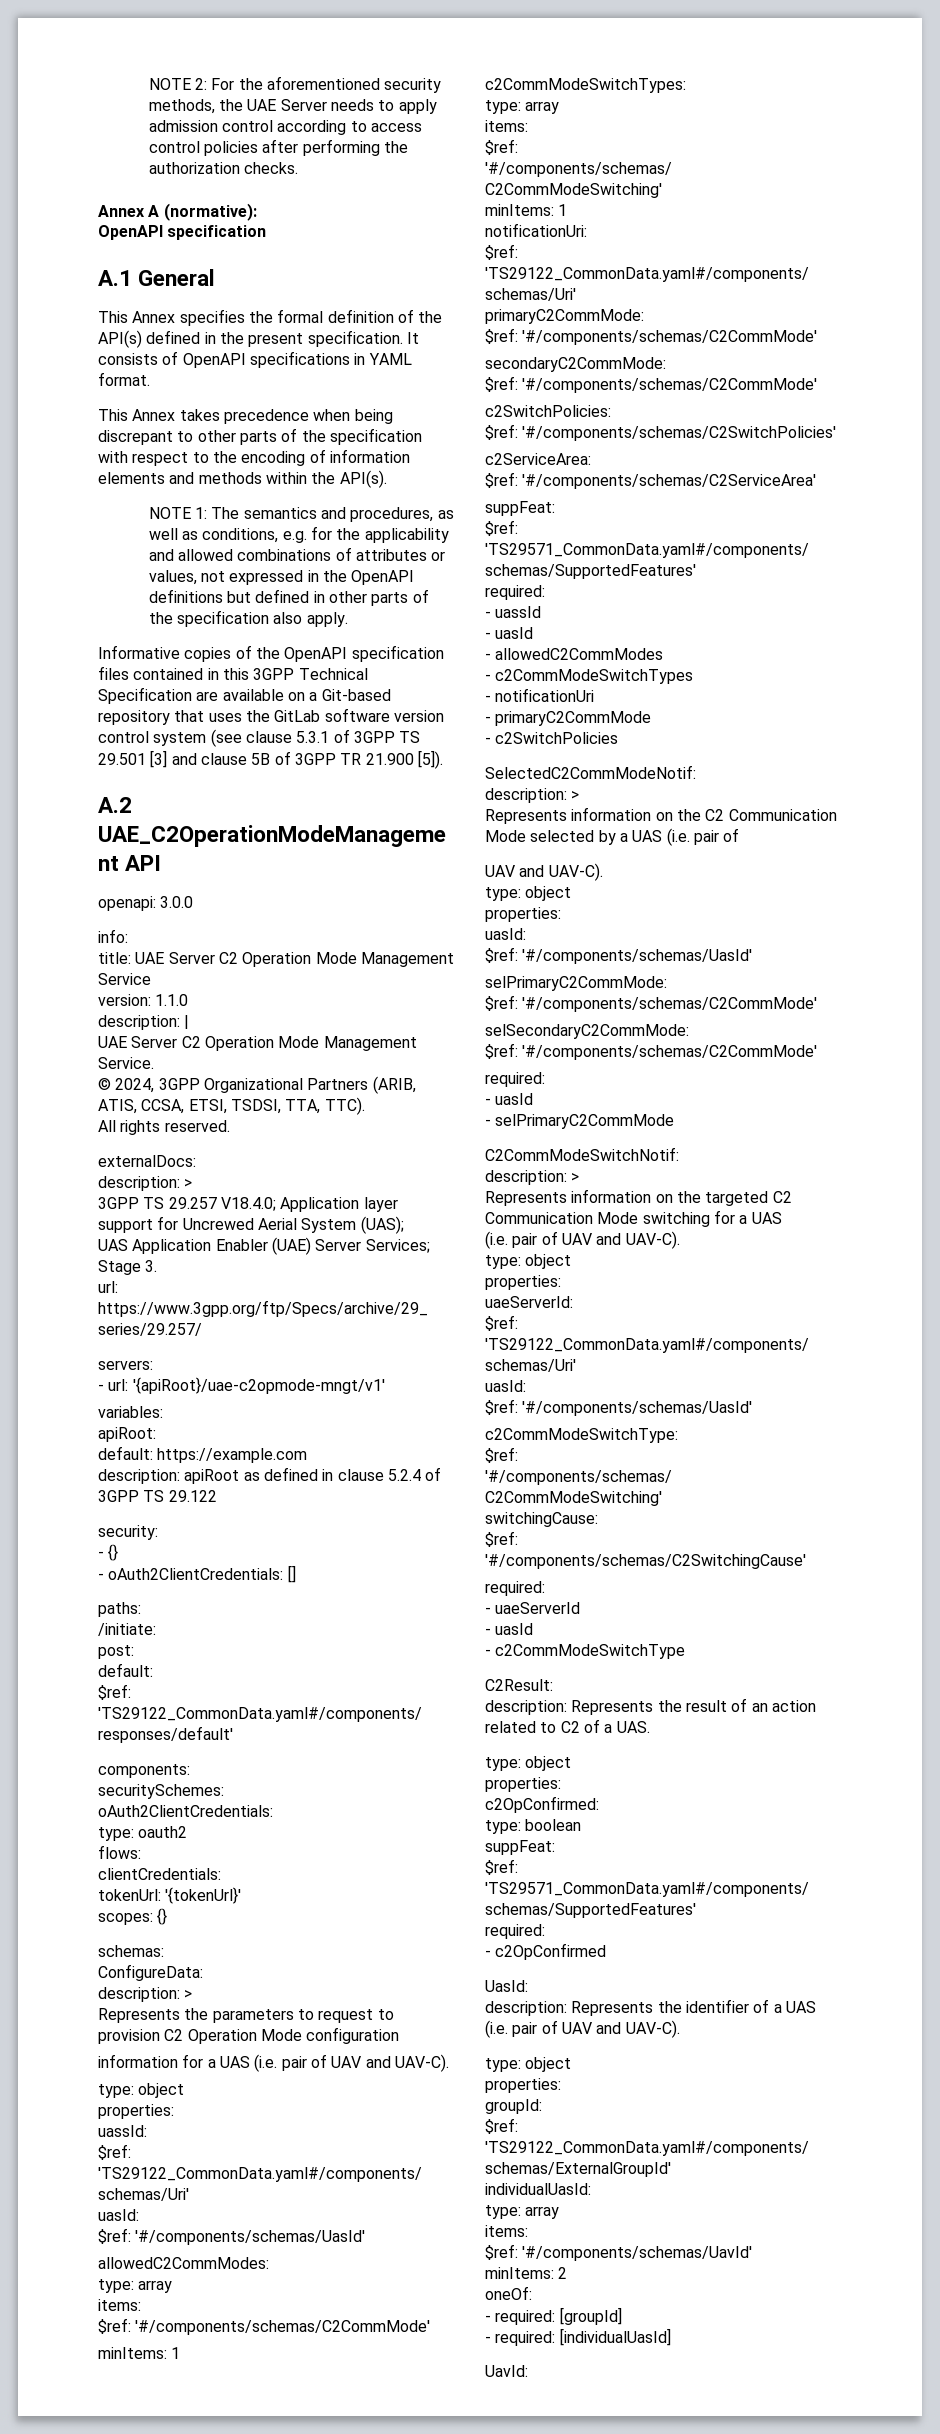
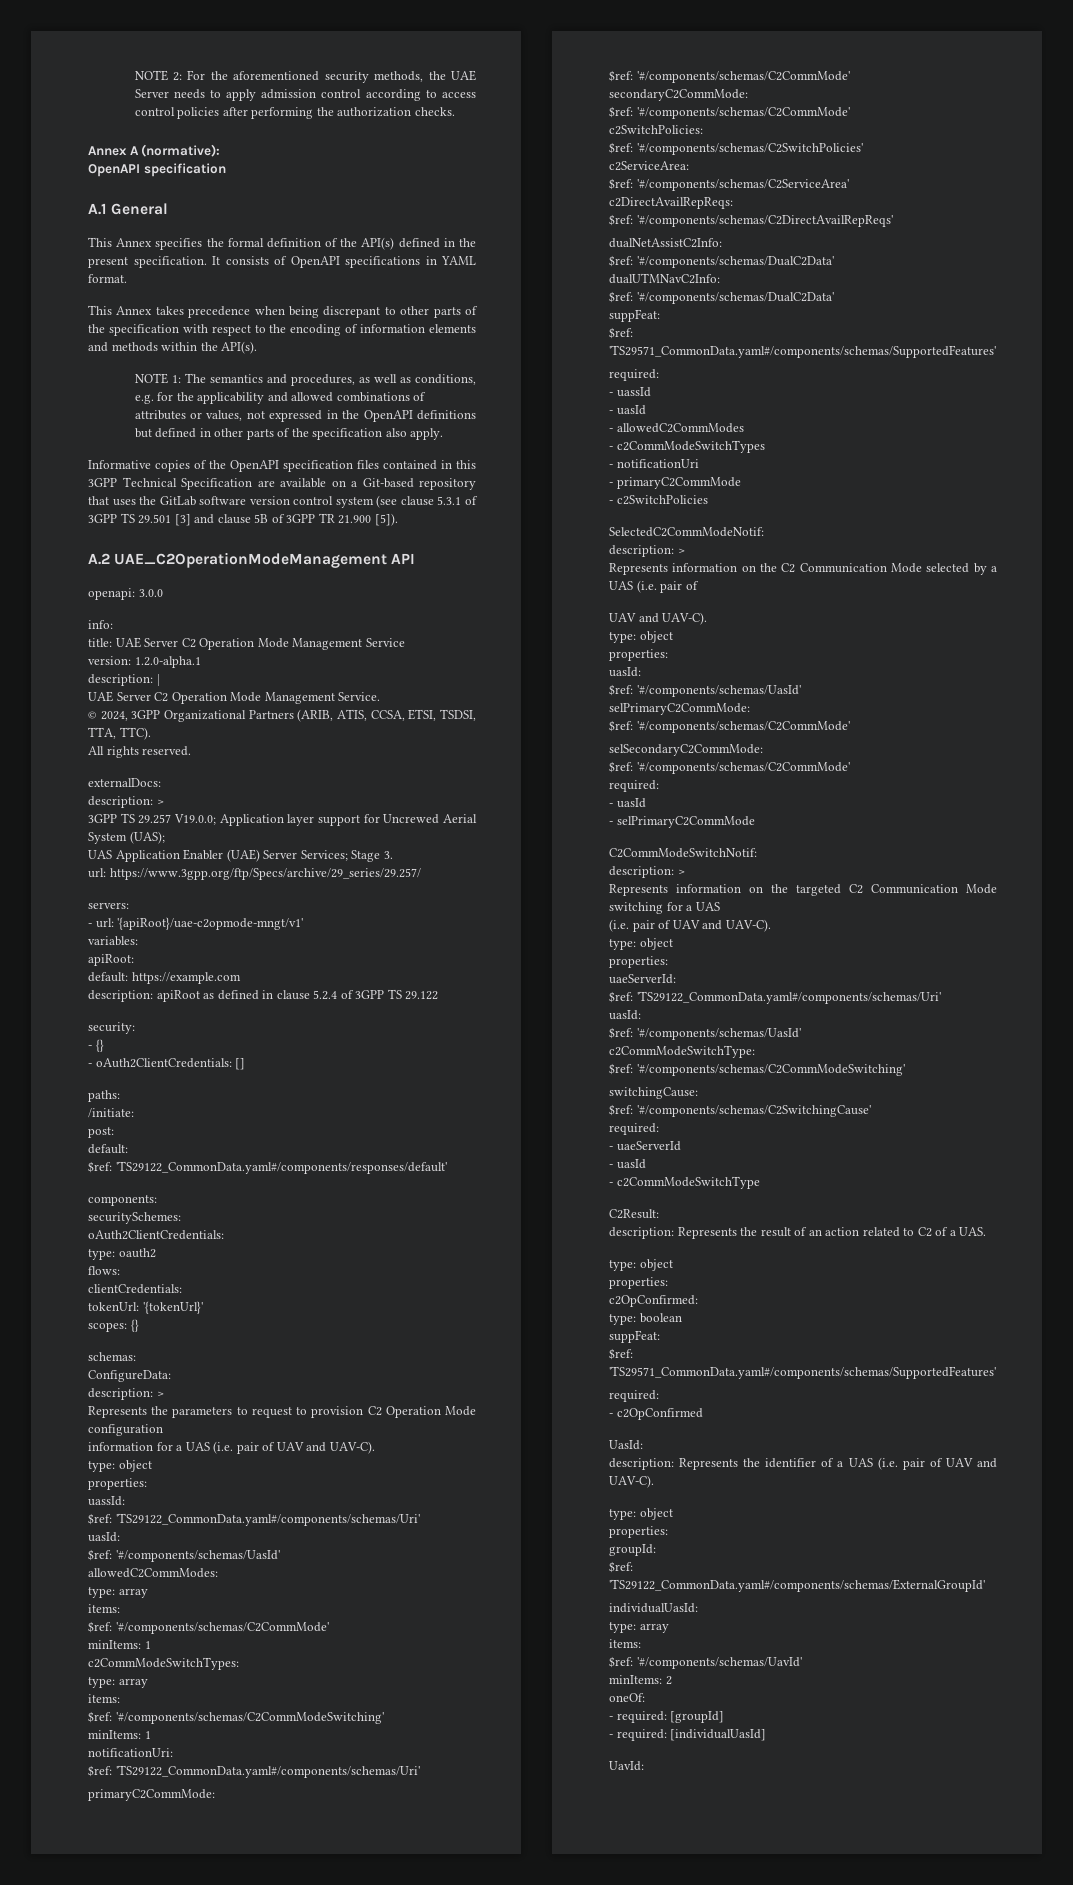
[155,994,189,1006] 1.1.0 -> [134,656,201,668] 1.2.0-alpha.1
[220,1197,276,1211] V18.4.0; -> [174,814,216,825] V19.0.0;
(817, 481) none -> [609,197,733,209] [609,214,893,227] [609,238,722,248] [609,255,834,268] [609,273,720,284] [609,291,834,304] // c2DirectAvailRepReqs: // $ref: '#/components/schemas/C2DirectAvailRepReqs' // dualNetAssistC2Info: // $ref: '#/components/schemas/DualC2Data' // dualUTMNavC2Info: // $ref: '#/components/schemas/DualC2Data'

